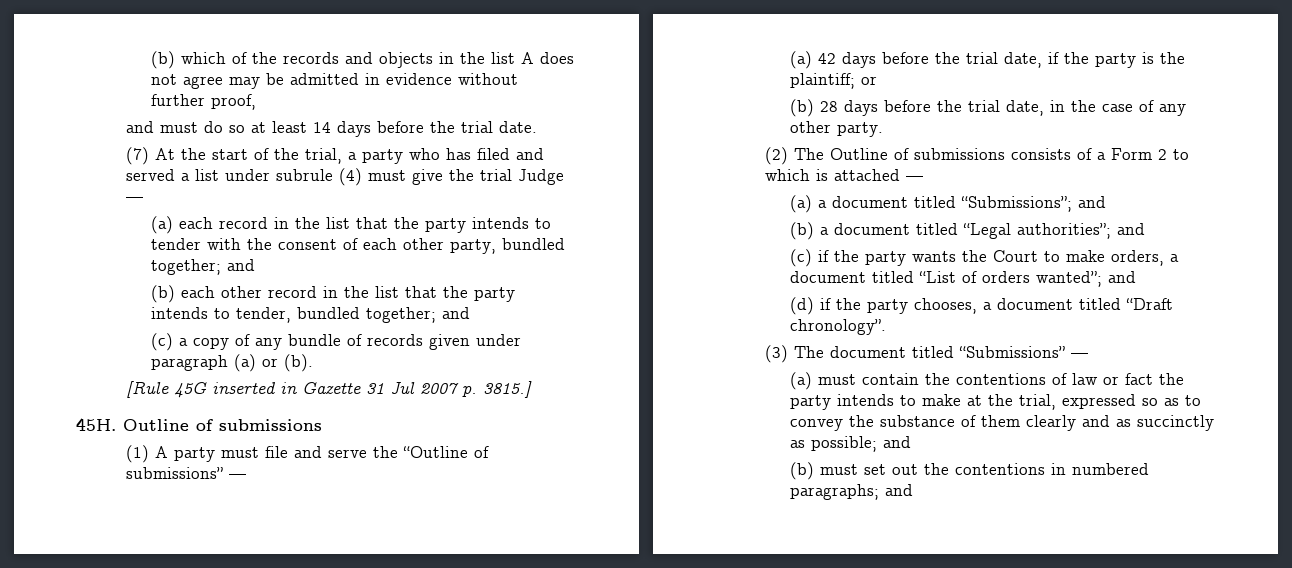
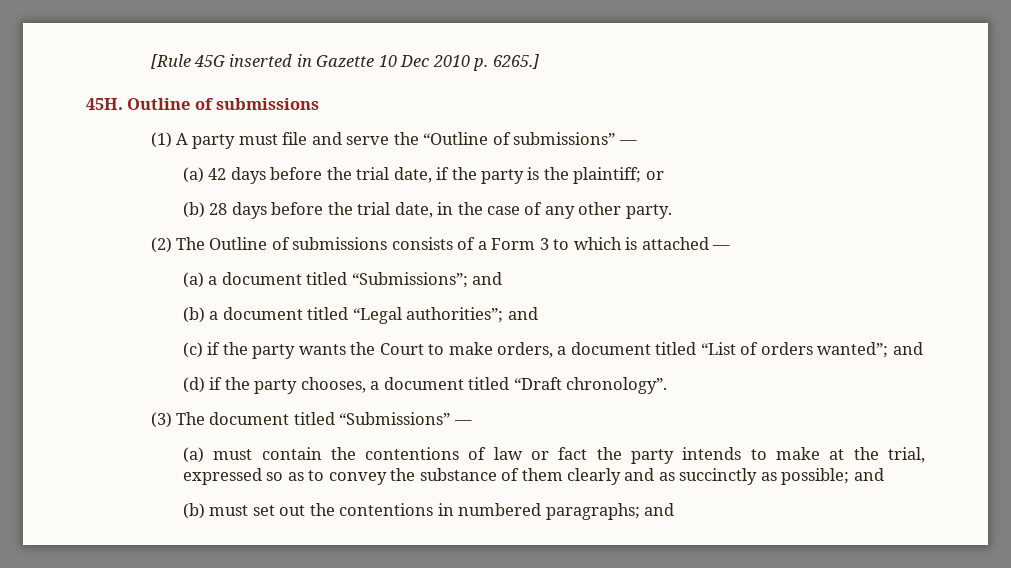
[150,51,574,69] [150,73,518,89] [150,94,256,110] [125,121,537,137] [125,147,544,165] [125,168,564,186] [125,197,143,202] [150,216,551,234] [150,238,565,254] [150,259,255,275] [150,285,515,303] [150,307,470,323] [150,333,521,351] [150,354,313,372] (b) which of the records and objects in the list A does not agree may be admitted in evidence without further proof, // and must do so at least 14 days before the trial date. // (7) At the start of the trial, a party who has filed and served a list under subrule (4) must give the trial Judge — // (a) each record in the list that the party intends to tender with the consent of each other party, bundled together; and // (b) each other record in the list that the party intends to tender, bundled together; and // (c) a copy of any bundle of records given under paragraph (a) or (b). // -> (150, 61) none
[365,381,532,398] 31 Jul 2007 p. 3815.] -> [378,54,539,71] 10 Dec 2010 p. 6265.]
[1157,149,1167,160] 2 -> [539,238,549,250] 3

